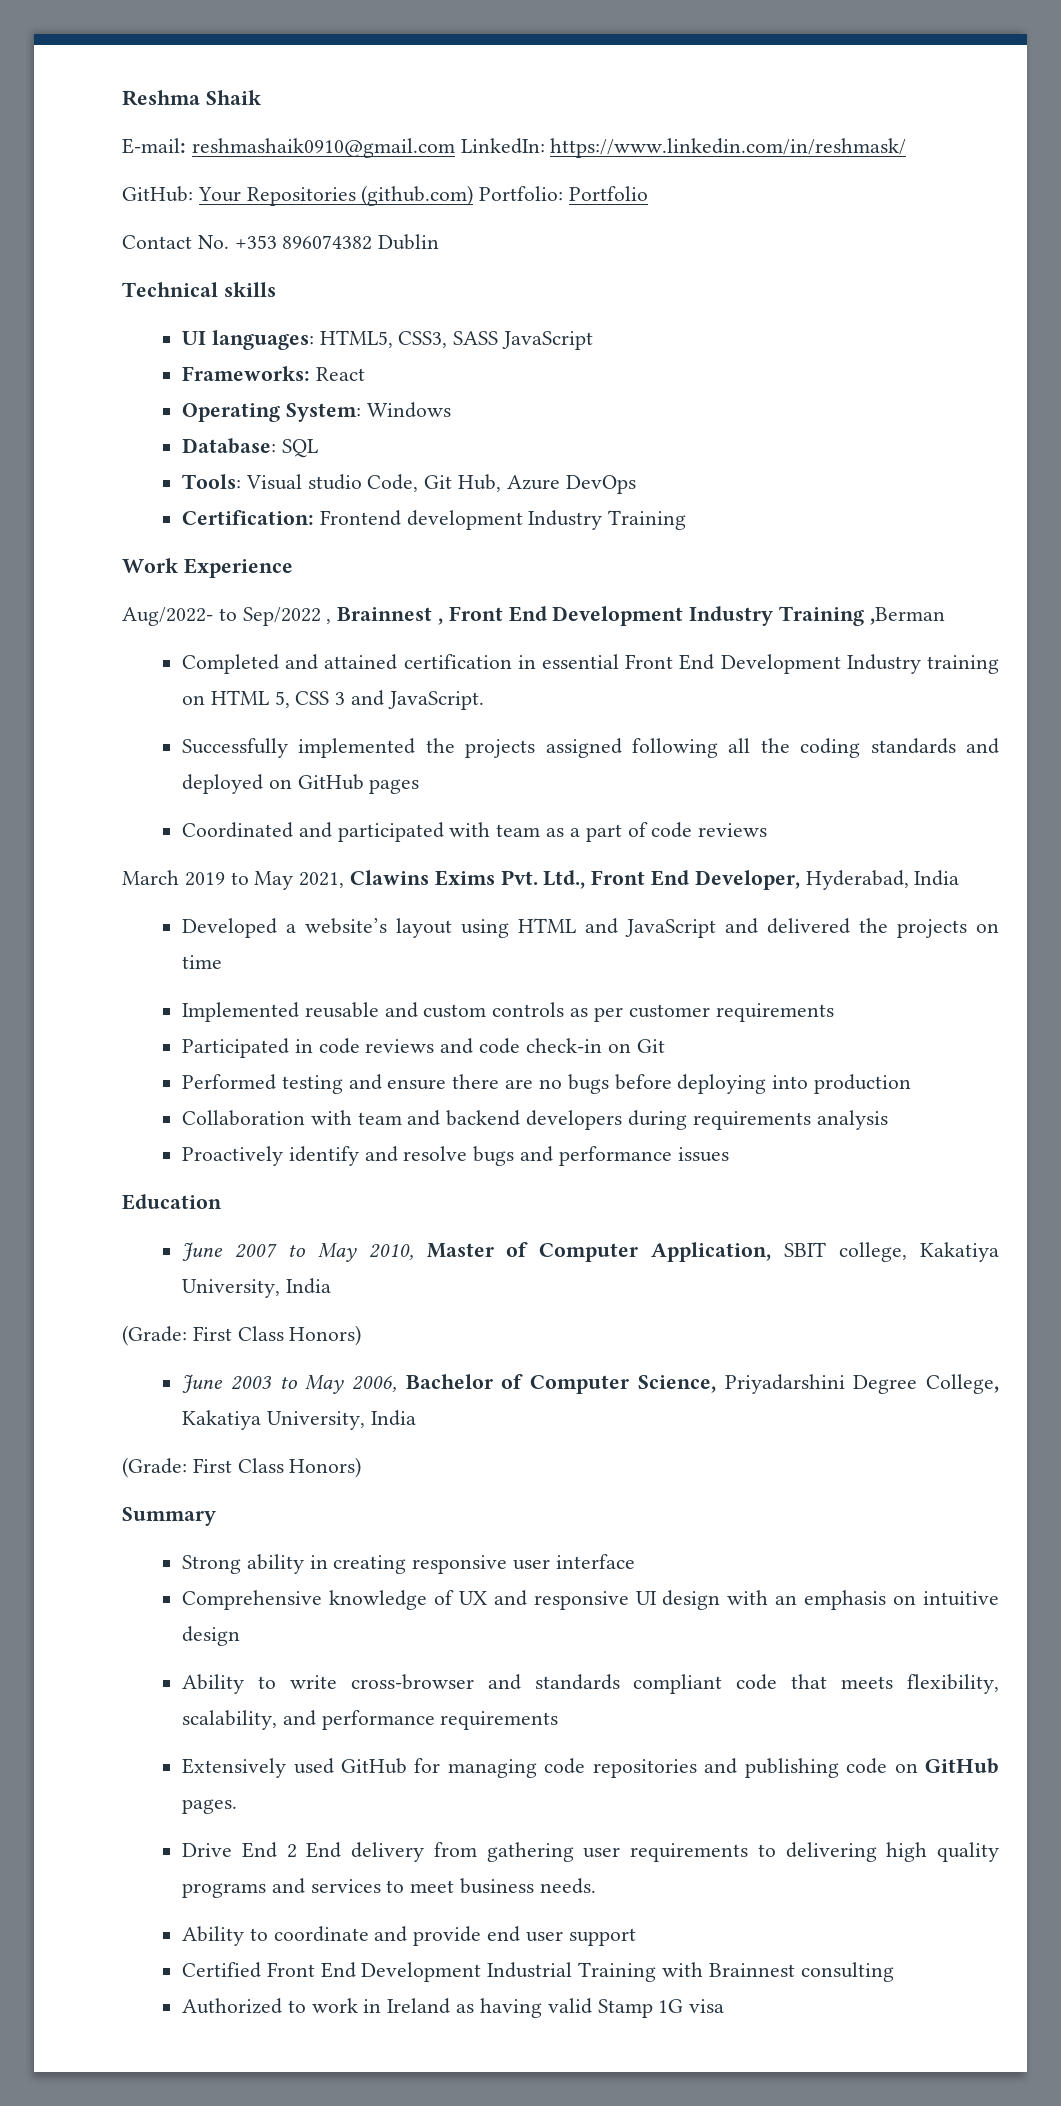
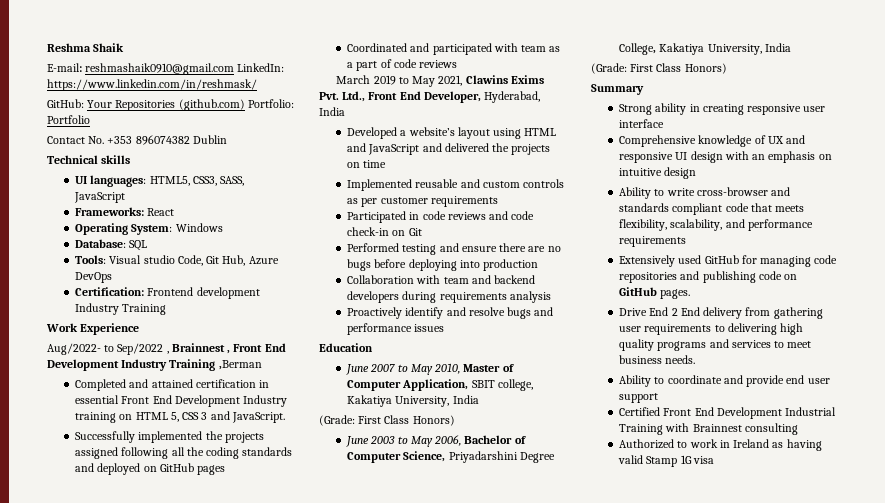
[453,331,499,345] SASS -> [220,176,245,186] SASS,

